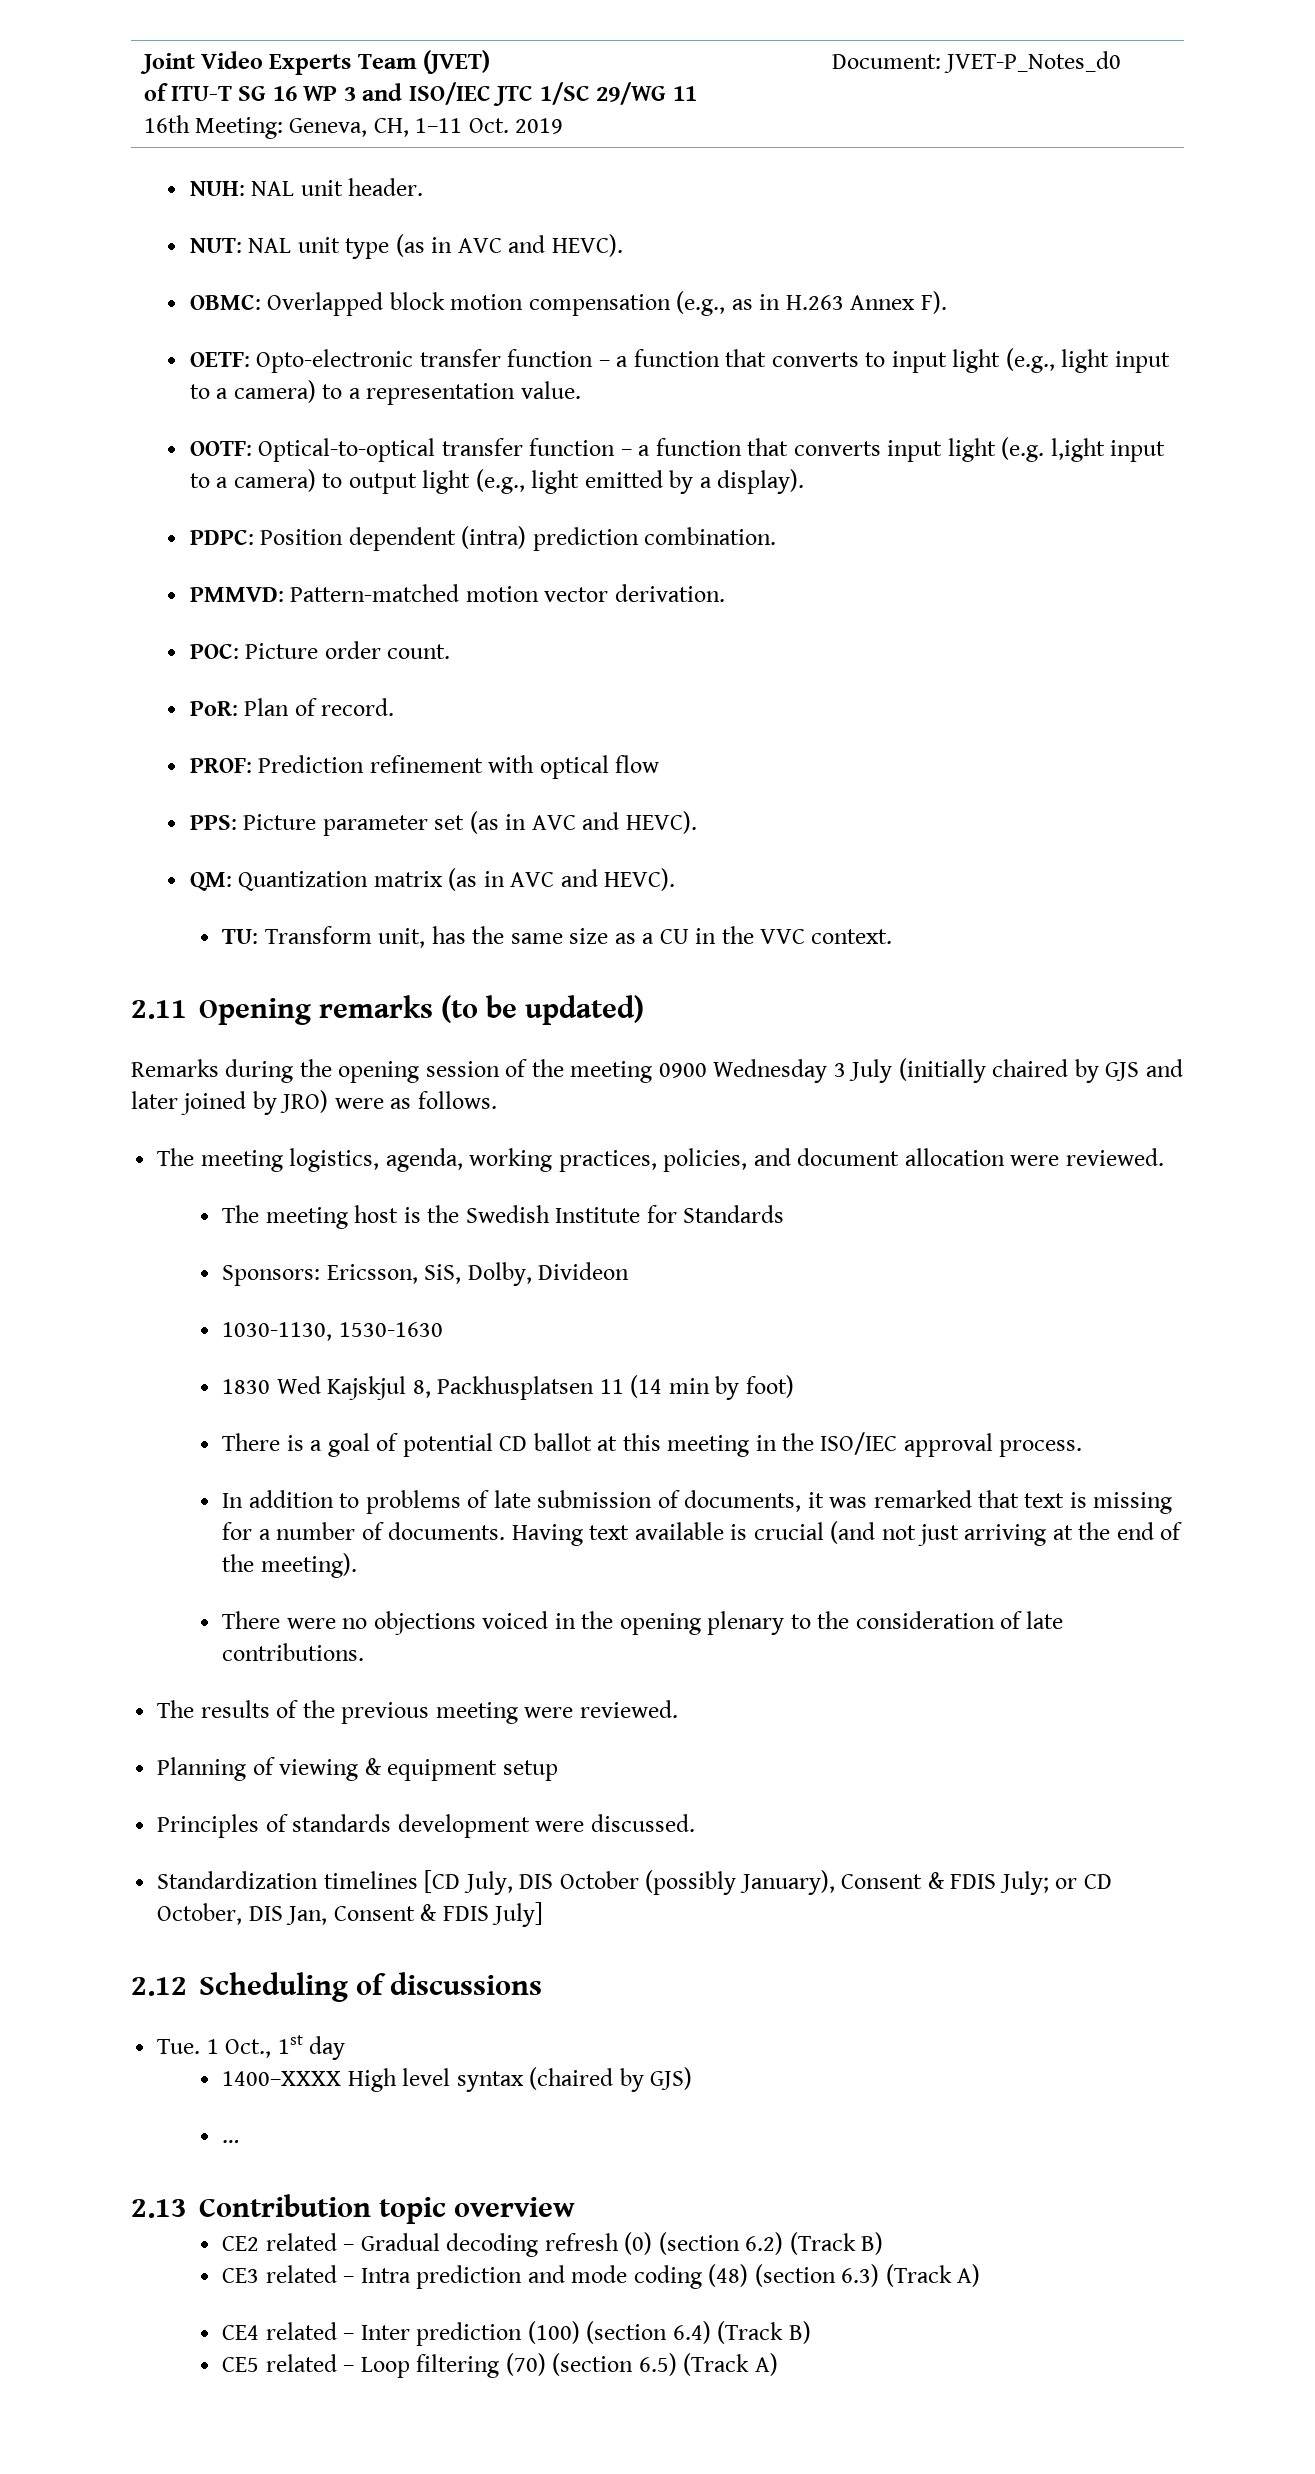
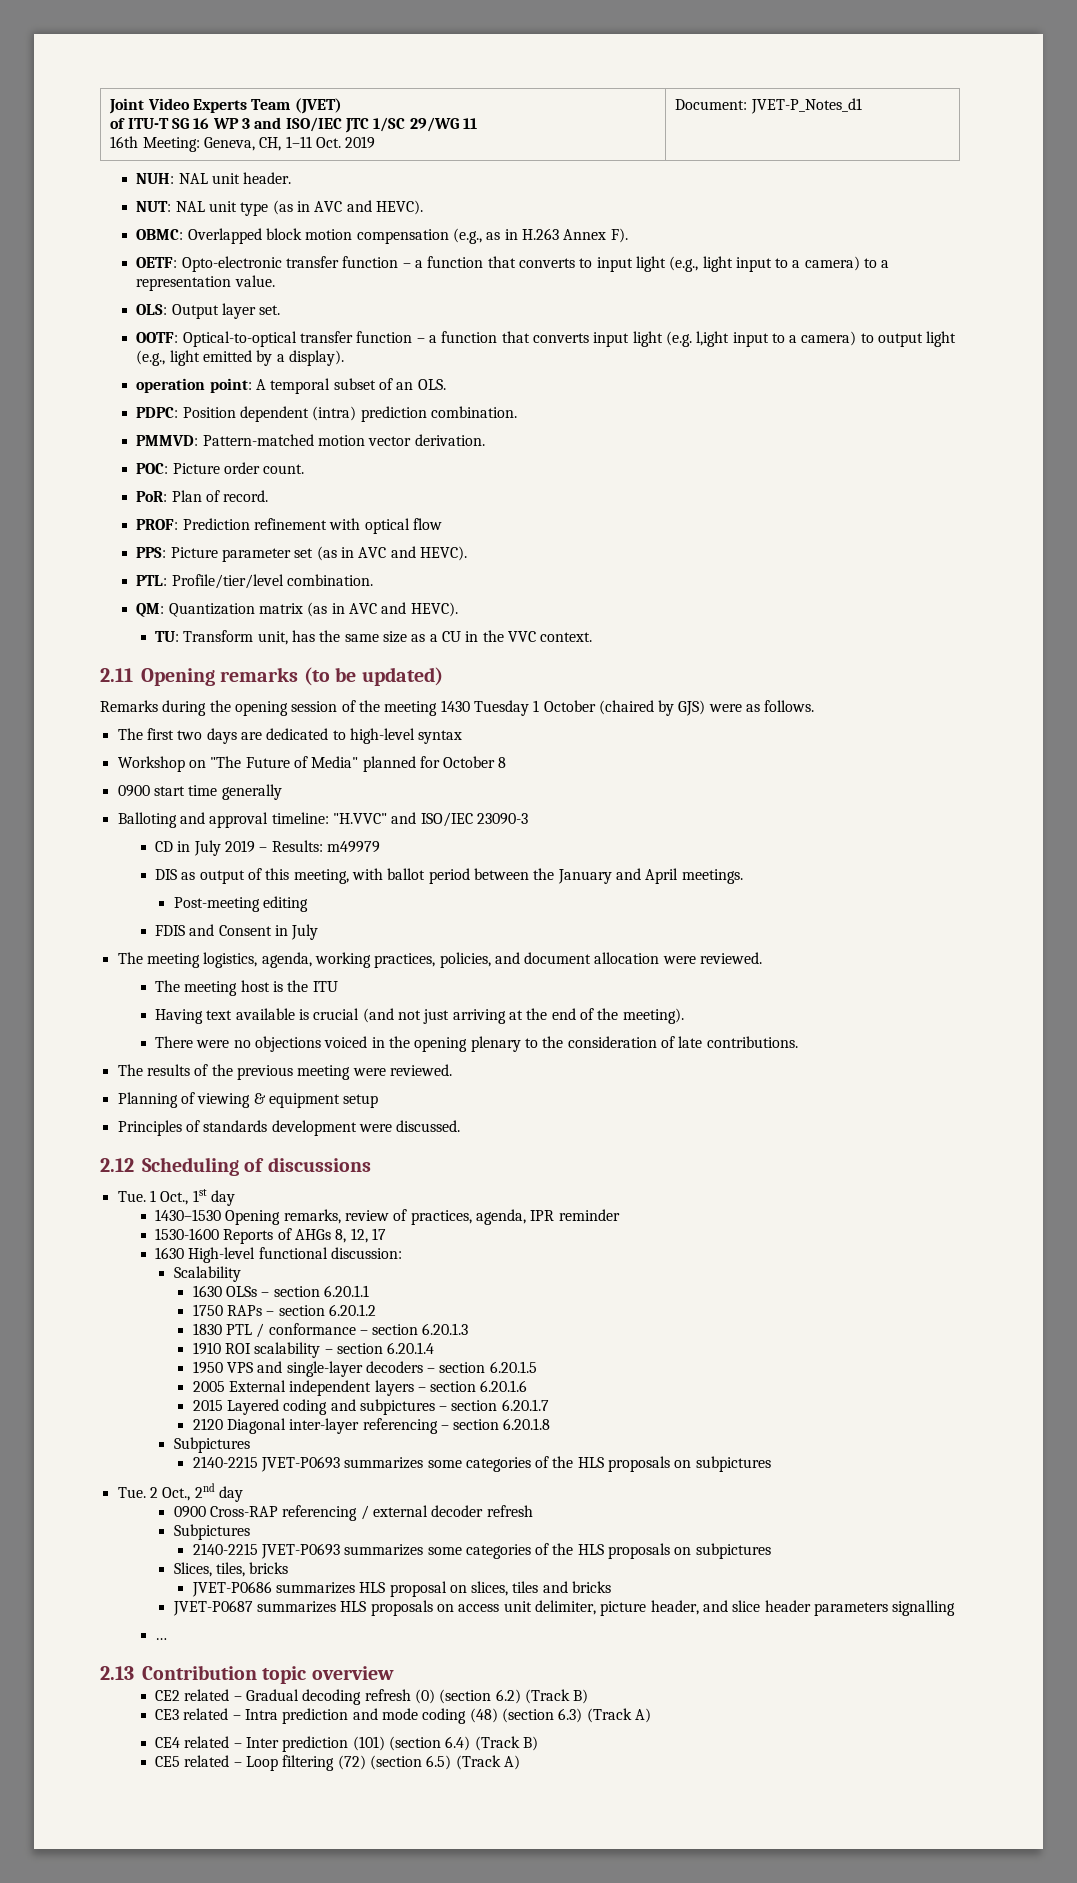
[943,51,1121,73] JVET-P_Notes_d0 -> [750,98,862,114] JVET-P_Notes_d1
(581, 390) none -> [136,303,281,319] // OLS: Output layer set.
(805, 481) none -> [136,378,446,394] // operation point: A temporal subset of an OLS.
(697, 822) none -> [136,574,373,589] // PTL: Profile/tier/level combination.
[658,1058,1183,1083] [131,1090,497,1115] 0900 Wednesday 3 July (initially chaired by GJS and later joined by JRO) were as follows. -> [440,700,815,716] [117,728,463,744] [117,756,507,772] [117,784,282,800] [117,812,528,828] [155,840,380,856] [155,868,743,884] [173,896,309,912] [155,924,319,940] 1430 Tuesday 1 October (chaired by GJS) were as follows. // The first two days are dedicated to high-level syntax // Workshop on "The Future of Media" planned for October 8 // 0900 start time generally // Balloting and approval timeline: "H.VVC" and ISO/IEC 23090-3 // CD in July 2019 – Results: m49979 // DIS as output of this meeting, with ballot period between the January and April meetings. // Post-meeting editing // FDIS and Consent in July
[465,1205,785,1223] [222,1262,630,1286] [222,1322,443,1341] [222,1375,794,1400] [222,1432,1083,1457] [222,1490,1173,1514] [222,1522,506,1540] Swedish Institute for Standards // Sponsors: Ericsson, SiS, Dolby, Divideon // 1030-1130, 1530-1630 // 1830 Wed Kajskjul 8, Packhusplatsen 11 (14 min by foot) // There is a goal of potential CD ballot at this meeting in the ISO/IEC approval process. // In addition to problems of late submission of documents, it was remarked that text is missing for a number of documents. -> [312,981,338,992] ITU //
[157,1870,1112,1895] [157,1902,544,1927] // Standardization timelines [CD July, DIS October (possibly January), Consent & FDIS July; or CD October, DIS Jan, Consent & FDIS July] -> (461, 1126) none
[222,2067,693,2092] 1400–XXXX High level syntax (chaired by GJS) -> [155,1209,620,1225] [155,1228,386,1244] [155,1247,403,1263] [173,1266,241,1282] [192,1285,369,1297] [192,1304,376,1316] [192,1323,469,1338] [192,1342,435,1358] [192,1361,537,1377] [192,1380,528,1396] [192,1399,549,1415] [192,1418,551,1434] [173,1437,250,1453] [192,1456,771,1472] [117,1483,243,1502] [173,1505,533,1521] [173,1524,250,1540] [192,1543,771,1559] [173,1562,289,1577] [191,1581,612,1597] [172,1600,956,1616] 1430–1530 Opening remarks, review of practices, agenda, IPR reminder // 1530-1600 Reports of AHGs 8, 12, 17 // 1630 High-level functional discussion: // Scalability // 1630 OLSs – section 6.20.1.1 // 1750 RAPs – section 6.20.1.2 // 1830 PTL / conformance – section 6.20.1.3 // 1910 ROI scalability – section 6.20.1.4 // 1950 VPS and single-layer decoders – section 6.20.1.5 // 2005 External independent layers – section 6.20.1.6 // 2015 Layered coding and subpictures – section 6.20.1.7 // 2120 Diagonal inter-layer referencing – section 6.20.1.8 // Subpictures // 2140-2215 JVET-P0693 summarizes some categories of the HLS proposals on subpictures // Tue. 2 Oct., 2nd day // 0900 Cross-RAP referencing / external decoder refresh // Subpictures // 2140-2215 JVET-P0693 summarizes some categories of the HLS proposals on subpictures // Slices, tiles, bricks // JVET-P0686 summarizes HLS proposal on slices, tiles and bricks // JVET-P0687 summarizes HLS proposals on access unit delimiter, picture header, and slice header parameters signalling
[527,2321,580,2344] (100) -> [352,1736,385,1751] (101)
[505,2353,546,2376] (70) -> [337,1755,366,1770] (72)

